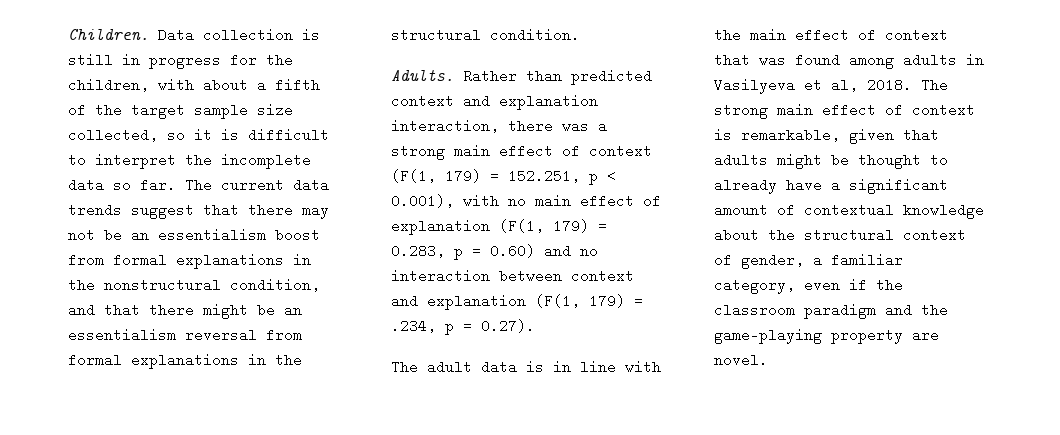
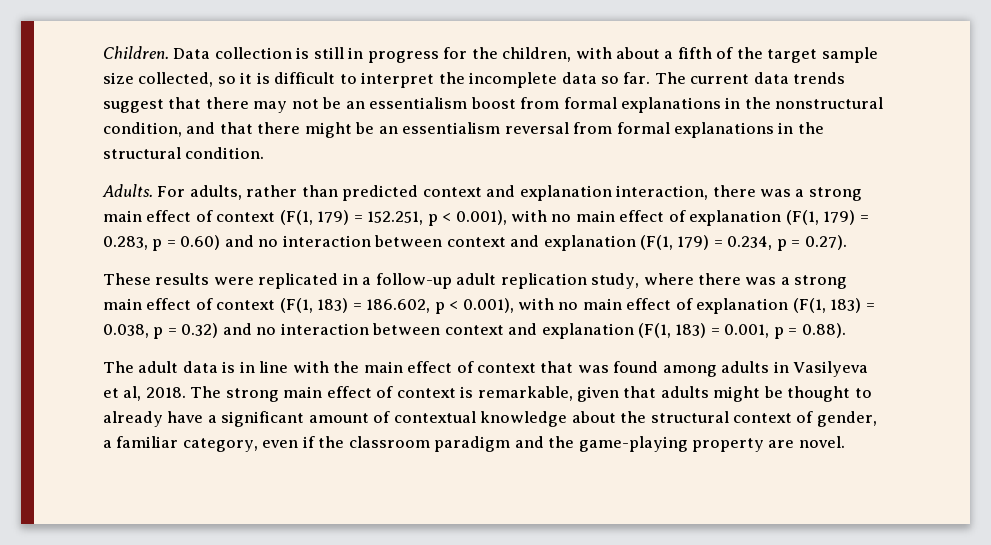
[463,69,517,83] Rather -> [157,185,298,200] For adults, rather
[391,319,436,333] .234, -> [727,236,773,250] 0.234,
(535, 326) none -> [103,273,848,289] [103,298,875,314] [103,323,846,339] // These results were replicated in a follow-up adult replication study, where there was a strong main effect of context (F(1, 183) = 186.602, p < 0.001), with no main effect of explanation (F(1, 183) = 0.038, p = 0.32) and no interaction between context and explanation (F(1, 183) = 0.001, p = 0.88).

